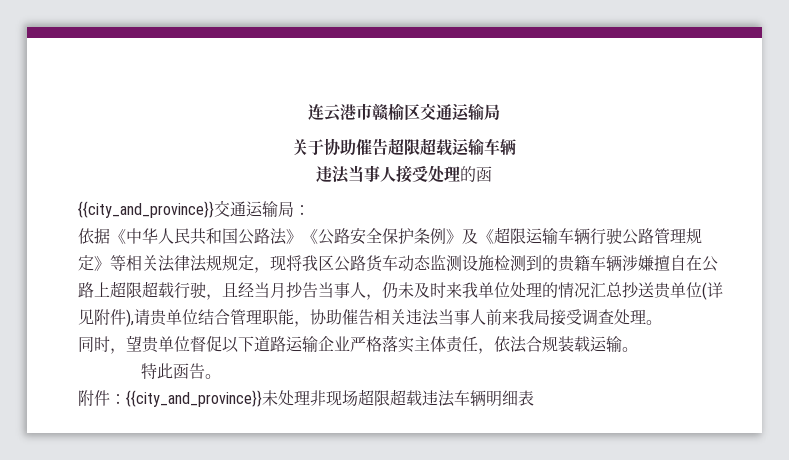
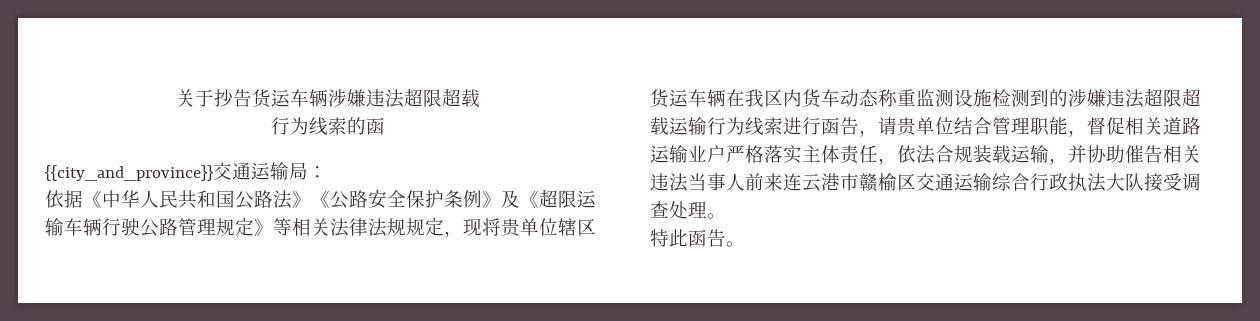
[308,103,500,122] [292,138,516,156] [316,165,460,184] 连云港市赣榆区交通运输局 // 关于协助催告超限超载运输车辆 // 违法当事人接受处理 -> [175,88,480,108] [270,117,347,136] 关于抄告货运车辆涉嫌违法超限超载 // 行为线索
[302,255,366,272] 我区公路 -> [501,218,596,237] [650,89,802,108] 贵单位辖区货运车辆在我区内
(431, 262) none -> [878,89,916,107] 称重
[558,255,718,272] [78,281,723,300] [78,309,134,327] 贵籍车辆涉嫌擅自在公路上超限超载行驶，且经当月抄告当事人，仍未及时来我单位处理的情况汇总抄送贵单位(详见附件), -> [1068,88,1201,108] [650,117,878,137] 涉嫌违法超限超载运输行为线索进行函告，
[310,309,662,326] [78,335,254,354] 协助催告相关违法当事人前来我局接受调查处理。 // 同时，望贵单位督促以下 -> [1087,117,1163,135] 督促相关
[318,336,350,351] 企业 -> [688,145,726,163] 业户
[622,347,638,352] [141,363,222,380] [78,389,534,407] 。 // 特此函告。 // 附件：{{city_and_province}}未处理非现场超限超载违法车辆明细表 -> [1049,145,1201,165] [650,173,1201,192] [650,201,726,219] [650,229,745,247] ，并协助催告相关违法当事人前来连云港市赣榆区交通运输综合行政执法大队接受调查处理。 // 特此函告。

